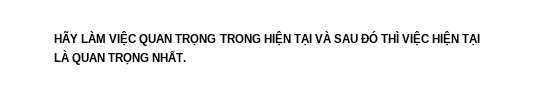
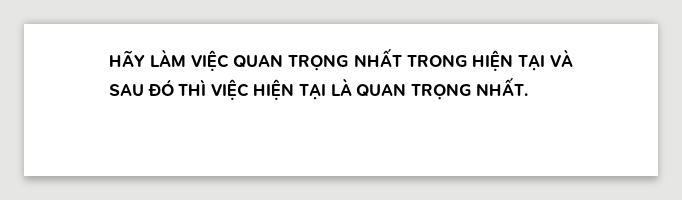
(217, 40) none -> [353,48,402,67] NHẤT

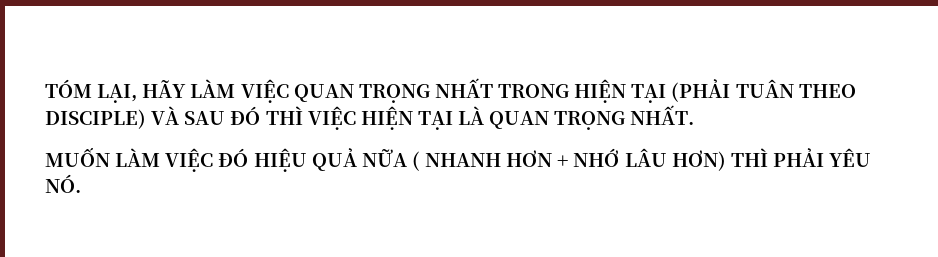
(109, 58) none -> [45,79,138,103] TÓM LẠI,
(546, 63) none -> [671,79,856,102] [45,109,146,129] (PHẢI TUÂN THEO DISCIPLE)
(529, 86) none -> [45,147,872,172] [45,174,81,193] // MUỐN LÀM VIỆC ĐÓ HIỆU QUẢ NỮA ( NHANH HƠN + NHỚ LÂU HƠN) THÌ PHẢI YÊU NÓ.

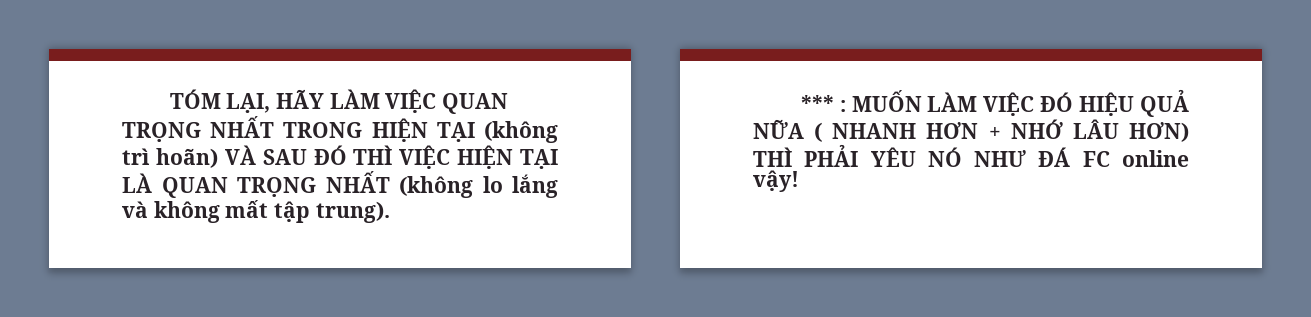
[671,79,856,102] [45,109,146,129] (PHẢI TUÂN THEO DISCIPLE) -> [483,121,558,143] [122,148,218,168] (không trì hoãn)
[630,105,695,125] NHẤT. // -> [325,171,558,198] [122,200,390,223] [800,95,846,112] NHẤT (không lo lắng và không mất tập trung). // *** :
[45,174,81,193] NÓ. -> [927,147,1189,167] [753,170,799,192] NÓ NHƯ ĐÁ FC online vậy!

